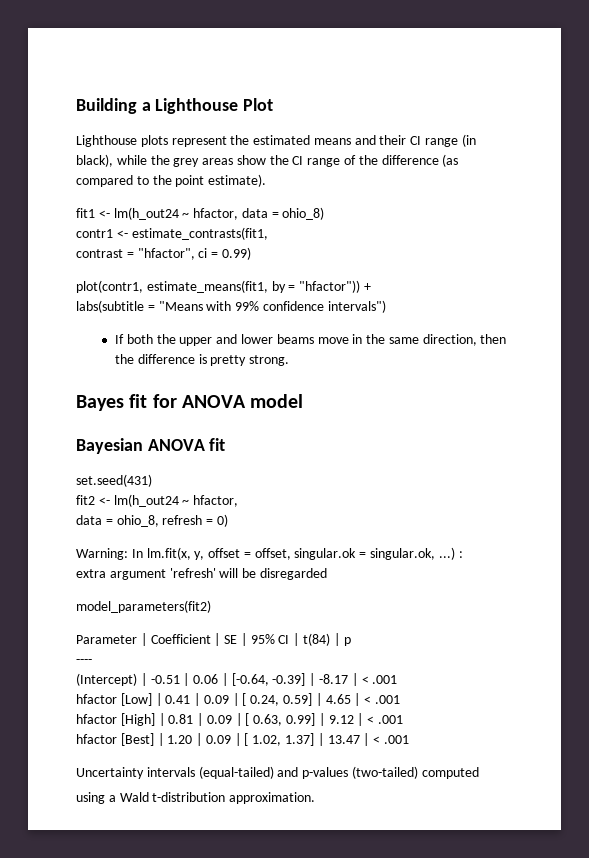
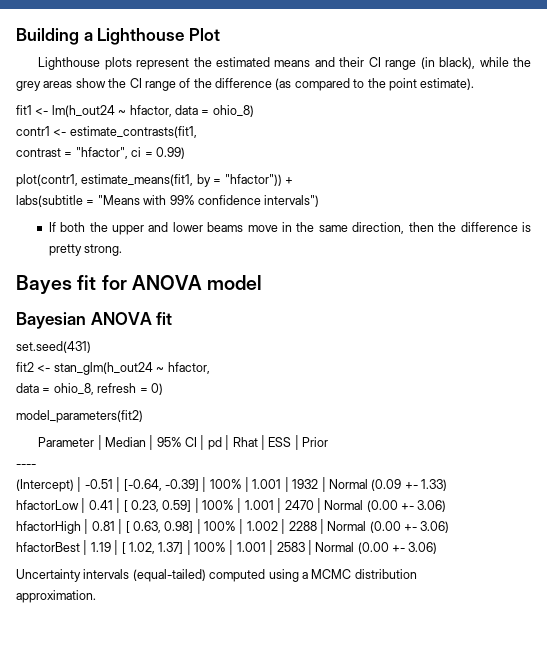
[113,494,179,507] lm(h_out24 -> [53,362,153,375] stan_glm(h_out24
[76,547,463,560] [76,568,327,580] // Warning: In lm.fit(x, y, offset = offset, singular.ok = singular.ok, ...) : // extra argument 'refresh' will be disregarded -> (163, 389) none
[150,633,238,646] Coefficient | SE -> [104,437,146,447] Median
[303,633,351,646] t(84) | p -> [207,435,329,450] pd | Rhat | ESS | Prior
[193,673,228,686] 0.06 | -> (121, 484) none
[319,673,398,686] [76,693,400,706] [76,713,403,726] [76,733,231,746] -8.17 | < .001 // hfactor [Low] | 0.41 | 0.09 | [ 0.24, 0.59] | 4.65 | < .001 // hfactor [High] | 0.81 | 0.09 | [ 0.63, 0.99] | 9.12 | < .001 // hfactor [Best] | 1.20 | 0.09 -> [209,477,447,492] [16,498,447,513] [16,519,450,534] [16,540,111,555] 100% | 1.001 | 1932 | Normal (0.09 +- 1.33) // hfactorLow | 0.41 | [ 0.23, 0.59] | 100% | 1.001 | 2470 | Normal (0.00 +- 3.06) // hfactorHigh | 0.81 | [ 0.63, 0.98] | 100% | 1.002 | 2288 | Normal (0.00 +- 3.06) // hfactorBest | 1.19
[327,733,409,746] 13.47 | < .001 -> [194,540,438,555] 100% | 1.001 | 2583 | Normal (0.00 +- 3.06)
[277,766,418,779] and p-values (two-tailed) -> (206, 575) none
(479, 773) // -> (266, 575) none
[119,792,226,802] Wald t-distribution -> [311,569,417,579] MCMC distribution //

